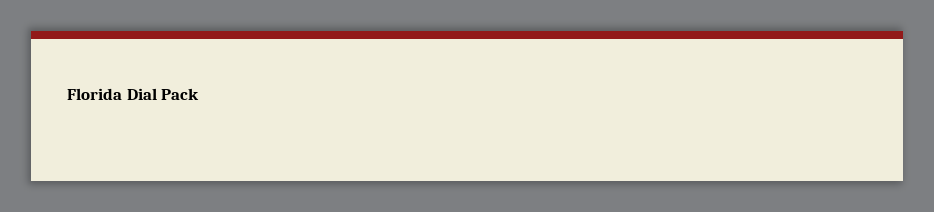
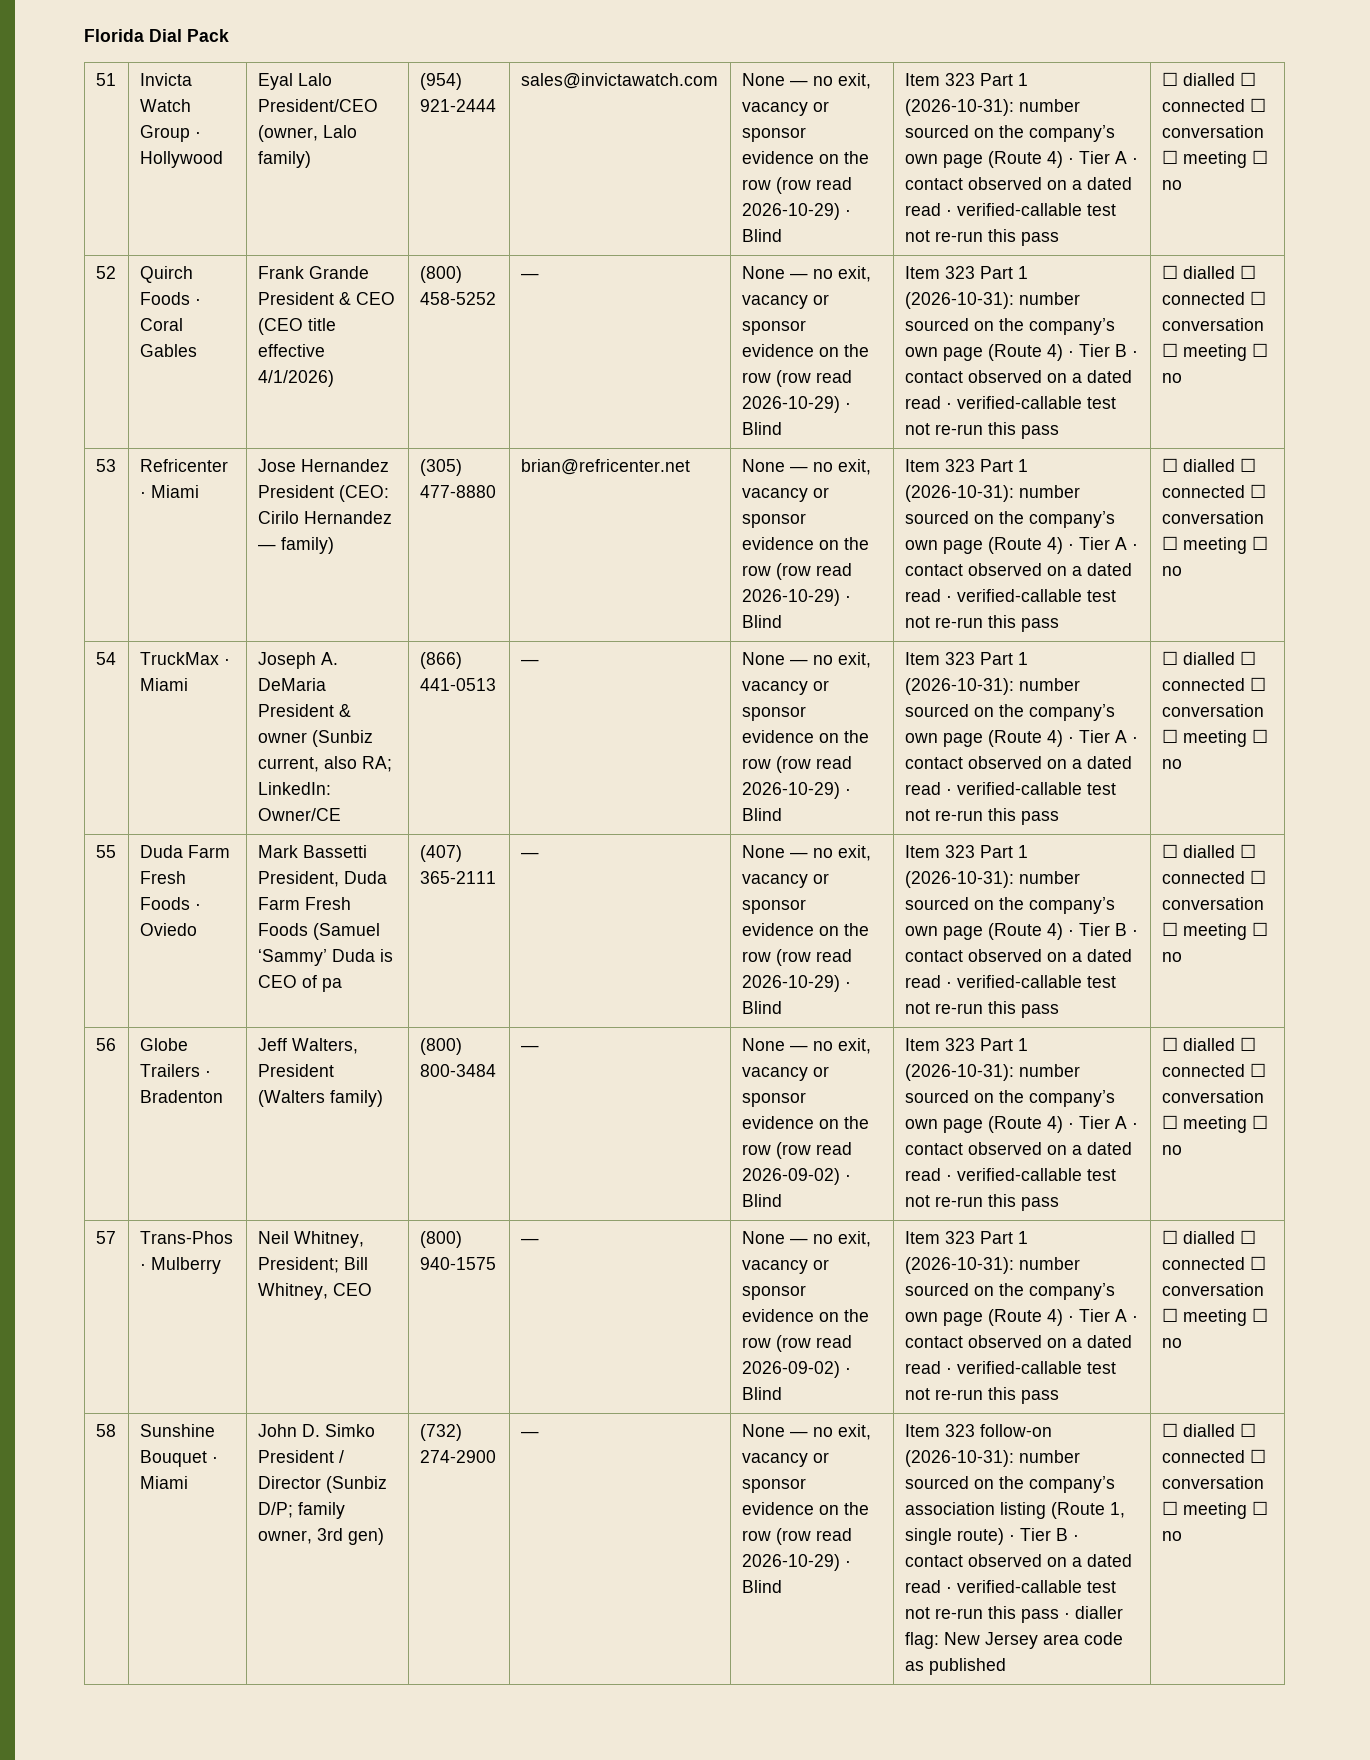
(200, 94) none -> [95,73,116,86] [139,73,192,86] [139,99,191,112] [139,125,201,142] [139,151,223,168] [257,73,332,90] [257,99,378,112] [257,125,357,142] [257,151,311,168] [419,73,462,90] [419,99,496,112] [520,73,718,89] [741,73,871,89] [741,101,829,116] [741,127,806,142] [741,151,869,164] [741,177,852,194] [741,203,851,220] [741,229,782,242] [904,73,1028,86] [904,99,1080,116] [904,125,1115,142] [904,151,1138,168] [904,177,1132,190] [904,203,1116,216] [904,229,1059,246] [1161,72,1256,86] [1161,98,1266,112] [1161,125,1264,138] [1161,150,1268,168] [1161,180,1182,190] [95,266,116,279] [139,266,193,283] [139,292,201,305] [139,318,183,331] [139,344,197,357] [257,266,369,279] [257,292,395,305] [257,318,336,335] [257,344,325,357] [257,370,334,387] [419,266,462,283] [419,292,496,305] [520,273,539,279] [741,266,871,282] [741,294,829,309] [741,320,806,335] [741,344,869,357] [741,370,852,387] [741,396,851,413] [741,422,782,435] [904,266,1028,279] [904,292,1080,309] [904,318,1115,335] [904,344,1138,361] [904,370,1132,383] [904,396,1116,409] [904,422,1059,439] [1161,265,1256,279] [1161,291,1266,305] [1161,318,1264,331] [1161,343,1268,361] [1161,373,1182,383] [95,459,116,472] [139,459,228,472] [139,485,199,498] [257,459,389,472] [257,485,389,502] [257,511,392,524] [257,537,334,554] [419,459,462,476] [419,485,496,498] [520,459,690,475] [741,459,871,475] [741,487,829,502] [741,513,806,528] [741,537,869,550] [741,563,852,580] [741,589,851,606] [741,615,782,628] [904,459,1028,472] [904,485,1080,502] [904,511,1115,528] [904,537,1138,554] [904,563,1132,576] [904,589,1116,602] [904,615,1059,632] [1161,458,1256,472] [1161,484,1266,498] [1161,511,1264,524] [1161,536,1268,554] [1161,566,1182,576] [95,652,116,665] [139,652,230,665] [139,678,188,691] [257,652,338,669] [257,678,326,691] [257,704,351,717] [257,730,373,747] [257,756,392,772] [257,782,331,795] [257,808,341,821] [419,652,462,669] [419,678,496,691] [520,659,539,665] [741,652,871,668] [741,680,829,695] [741,706,806,721] [741,730,869,743] [741,756,852,773] [741,782,851,799] [741,808,782,821] [904,652,1028,665] [904,678,1080,695] [904,704,1115,721] [904,730,1138,747] [904,756,1132,769] [904,782,1116,795] [904,808,1059,825] [1161,651,1256,665] [1161,677,1266,691] [1161,704,1264,717] [1161,729,1268,747] [1161,759,1182,769] [95,845,116,858] [139,845,230,858] [139,871,186,884] [139,897,201,910] [139,923,197,936] [257,845,367,858] [257,871,387,887] [257,897,351,910] [257,923,380,940] [257,949,393,966] [257,975,342,992] [419,845,462,862] [419,871,496,884] [520,852,539,858] [741,845,871,861] [741,873,829,888] [741,899,806,914] [741,923,869,936] [741,949,852,966] [741,975,851,992] [741,1001,782,1014] [904,845,1028,858] [904,871,1080,888] [904,897,1115,914] [904,923,1138,940] [904,949,1132,962] [904,975,1116,988] [904,1001,1059,1018] [1161,844,1256,858] [1161,870,1266,884] [1161,897,1264,910] [1161,922,1268,940] [1161,952,1182,962] [95,1038,116,1051] [139,1038,188,1051] [139,1064,211,1077] [139,1090,223,1103] [257,1038,358,1054] [257,1064,334,1077] [257,1090,383,1107] [419,1038,462,1055] [419,1064,496,1077] [520,1045,539,1051] [741,1038,871,1054] [741,1066,829,1081] [741,1092,806,1107] [741,1116,869,1129] [741,1142,852,1159] [741,1168,851,1185] [741,1194,782,1207] [904,1038,1028,1051] [904,1064,1080,1081] [904,1090,1115,1107] [904,1116,1138,1133] [904,1142,1132,1155] [904,1168,1116,1181] [904,1194,1059,1211] [1161,1037,1256,1051] [1161,1063,1266,1077] [1161,1090,1264,1103] [1161,1115,1268,1133] [1161,1145,1182,1155] [95,1231,116,1244] [139,1231,233,1244] [139,1257,221,1274] [257,1231,364,1248] [257,1257,368,1273] [257,1283,372,1300] [419,1231,462,1248] [419,1257,496,1270] [520,1238,539,1244] [741,1231,871,1247] [741,1259,829,1274] [741,1285,806,1300] [741,1309,869,1322] [741,1335,852,1352] [741,1361,851,1378] [741,1387,782,1400] [904,1231,1028,1244] [904,1257,1080,1274] [904,1283,1115,1300] [904,1309,1138,1326] [904,1335,1132,1348] [904,1361,1116,1374] [904,1387,1059,1404] [1161,1230,1256,1244] [1161,1256,1266,1270] [1161,1283,1264,1296] [1161,1308,1268,1326] [1161,1338,1182,1348] [95,1424,116,1437] [139,1424,215,1437] [139,1450,218,1467] [139,1476,188,1489] [257,1424,375,1437] [257,1450,344,1463] [257,1476,387,1493] [257,1502,345,1519] [257,1528,384,1545] [419,1424,462,1441] [419,1450,496,1463] [520,1431,539,1437] [741,1424,871,1440] [741,1452,829,1467] [741,1478,806,1493] [741,1502,869,1515] [741,1528,852,1545] [741,1554,851,1571] [741,1580,782,1593] [904,1424,1052,1437] [904,1450,1080,1467] [904,1476,1115,1493] [904,1502,1125,1519] [904,1528,1079,1545] [904,1554,1132,1567] [904,1580,1116,1593] [904,1606,1123,1623] [904,1632,1123,1649] [904,1658,1006,1675] [1161,1423,1256,1437] [1161,1449,1266,1463] [1161,1476,1264,1489] [1161,1501,1268,1519] [1161,1531,1182,1541] // 51 | Invicta Watch Group · Hollywood | Eyal Lalo President/CEO (owner, Lalo family) | (954) 921-2444 | sales@invictawatch.com | None — no exit, vacancy or sponsor evidence on the row (row read 2026-10-29) · Blind | Item 323 Part 1 (2026-10-31): number sourced on the company’s own page (Route 4) · Tier A · contact observed on a dated read · verified-callable test not re-run this pass | ☐ dialled ☐ connected ☐ conversation ☐ meeting ☐ no // 52 | Quirch Foods · Coral Gables | Frank Grande President & CEO (CEO title effective 4/1/2026) | (800) 458-5252 | — | None — no exit, vacancy or sponsor evidence on the row (row read 2026-10-29) · Blind | Item 323 Part 1 (2026-10-31): number sourced on the company’s own page (Route 4) · Tier B · contact observed on a dated read · verified-callable test not re-run this pass | ☐ dialled ☐ connected ☐ conversation ☐ meeting ☐ no // 53 | Refricenter · Miami | Jose Hernandez President (CEO: Cirilo Hernandez — family) | (305) 477-8880 | brian@refricenter.net | None — no exit, vacancy or sponsor evidence on the row (row read 2026-10-29) · Blind | Item 323 Part 1 (2026-10-31): number sourced on the company’s own page (Route 4) · Tier A · contact observed on a dated read · verified-callable test not re-run this pass | ☐ dialled ☐ connected ☐ conversation ☐ meeting ☐ no // 54 | TruckMax · Miami | Joseph A. DeMaria President & owner (Sunbiz current, also RA; LinkedIn: Owner/CE | (866) 441-0513 | — | None — no exit, vacancy or sponsor evidence on the row (row read 2026-10-29) · Blind | Item 323 Part 1 (2026-10-31): number sourced on the company’s own page (Route 4) · Tier A · contact observed on a dated read · verified-callable test not re-run this pass | ☐ dialled ☐ connected ☐ conversation ☐ meeting ☐ no // 55 | Duda Farm Fresh Foods · Oviedo | Mark Bassetti President, Duda Farm Fresh Foods (Samuel ‘Sammy’ Duda is CEO of pa | (407) 365-2111 | — | None — no exit, vacancy or sponsor evidence on the row (row read 2026-10-29) · Blind | Item 323 Part 1 (2026-10-31): number sourced on the company’s own page (Route 4) · Tier B · contact observed on a dated read · verified-callable test not re-run this pass | ☐ dialled ☐ connected ☐ conversation ☐ meeting ☐ no // 56 | Globe Trailers · Bradenton | Jeff Walters, President (Walters family) | (800) 800-3484 | — | None — no exit, vacancy or sponsor evidence on the row (row read 2026-09-02) · Blind | Item 323 Part 1 (2026-10-31): number sourced on the company’s own page (Route 4) · Tier A · contact observed on a dated read · verified-callable test not re-run this pass | ☐ dialled ☐ connected ☐ conversation ☐ meeting ☐ no // 57 | Trans-Phos · Mulberry | Neil Whitney, President; Bill Whitney, CEO | (800) 940-1575 | — | None — no exit, vacancy or sponsor evidence on the row (row read 2026-09-02) · Blind | Item 323 Part 1 (2026-10-31): number sourced on the company’s own page (Route 4) · Tier A · contact observed on a dated read · verified-callable test not re-run this pass | ☐ dialled ☐ connected ☐ conversation ☐ meeting ☐ no // 58 | Sunshine Bouquet · Miami | John D. Simko President / Director (Sunbiz D/P; family owner, 3rd gen) | (732) 274-2900 | — | None — no exit, vacancy or sponsor evidence on the row (row read 2026-10-29) · Blind | Item 323 follow-on (2026-10-31): number sourced on the company’s association listing (Route 1, single route) · Tier B · contact observed on a dated read · verified-callable test not re-run this pass · dialler flag: New Jersey area code as published | ☐ dialled ☐ connected ☐ conversation ☐ meeting ☐ no

